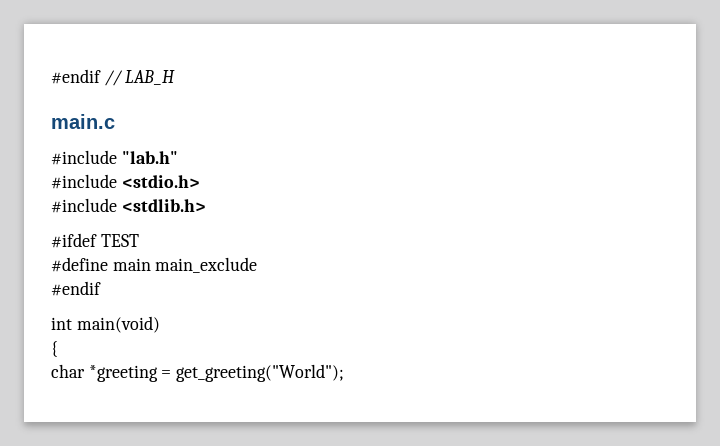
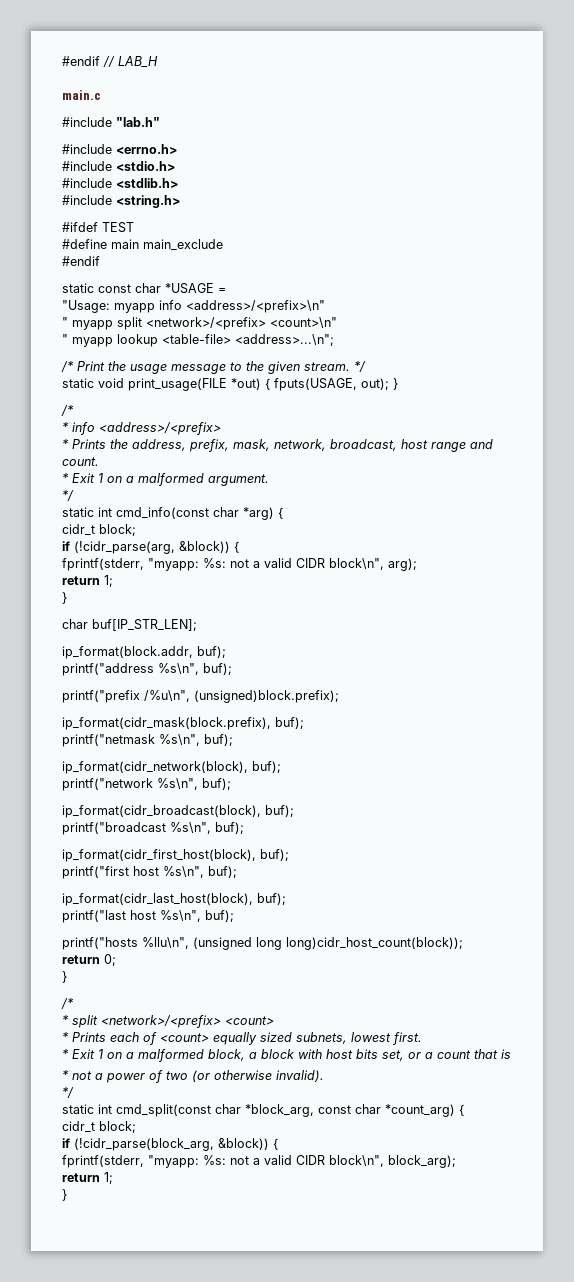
(178, 157) none -> [62,144,177,154] // #include <errno.h>
(206, 205) none -> [62,195,180,208] // #include <string.h>
[51,316,160,333] [51,341,58,357] [51,364,345,382] int main(void) // { // char *greeting = get_greeting("World"); -> [62,283,226,294] [62,300,325,313] [62,317,337,330] [62,334,334,347] [61,361,366,374] [62,378,398,391] [61,405,74,416] [62,422,221,435] [62,439,493,452] [62,457,99,466] [62,473,269,486] [62,490,74,501] [62,507,283,520] [62,524,136,536] [62,541,239,554] [62,558,417,571] [62,575,113,587] [62,592,67,604] [62,619,197,631] [62,646,226,659] [62,663,232,676] [62,690,339,703] [62,717,304,730] [62,734,233,747] [62,761,281,774] [62,778,231,791] [62,805,294,818] [62,822,244,835] [62,849,289,862] [62,866,237,879] [62,893,286,906] [62,910,234,923] [62,937,463,950] [62,954,116,966] [62,971,67,983] [61,998,74,1009] [62,1015,274,1028] [62,1032,422,1045] [62,1049,511,1062] [62,1070,324,1083] [62,1087,74,1098] [62,1104,464,1117] [62,1121,136,1133] [62,1138,278,1151] [62,1155,456,1168] [62,1172,113,1184] [62,1189,67,1201] static const char *USAGE = // "Usage: myapp info <address>/<prefix>\n" // " myapp split <network>/<prefix> <count>\n" // " myapp lookup <table-file> <address>...\n"; // /* Print the usage message to the given stream. */ // static void print_usage(FILE *out) { fputs(USAGE, out); } // /* // * info <address>/<prefix> // * Prints the address, prefix, mask, network, broadcast, host range and count. // * Exit 1 on a malformed argument. // */ // static int cmd_info(const char *arg) { // cidr_t block; // if (!cidr_parse(arg, &block)) { // fprintf(stderr, "myapp: %s: not a valid CIDR block\n", arg); // return 1; // } // char buf[IP_STR_LEN]; // ip_format(block.addr, buf); // printf("address %s\n", buf); // printf("prefix /%u\n", (unsigned)block.prefix); // ip_format(cidr_mask(block.prefix), buf); // printf("netmask %s\n", buf); // ip_format(cidr_network(block), buf); // printf("network %s\n", buf); // ip_format(cidr_broadcast(block), buf); // printf("broadcast %s\n", buf); // ip_format(cidr_first_host(block), buf); // printf("first host %s\n", buf); // ip_format(cidr_last_host(block), buf); // printf("last host %s\n", buf); // printf("hosts %llu\n", (unsigned long long)cidr_host_count(block)); // return 0; // } // /* // * split <network>/<prefix> <count> // * Prints each of <count> equally sized subnets, lowest first. // * Exit 1 on a malformed block, a block with host bits set, or a count that is // * not a power of two (or otherwise invalid). // */ // static int cmd_split(const char *block_arg, const char *count_arg) { // cidr_t block; // if (!cidr_parse(block_arg, &block)) { // fprintf(stderr, "myapp: %s: not a valid CIDR block\n", block_arg); // return 1; // }

